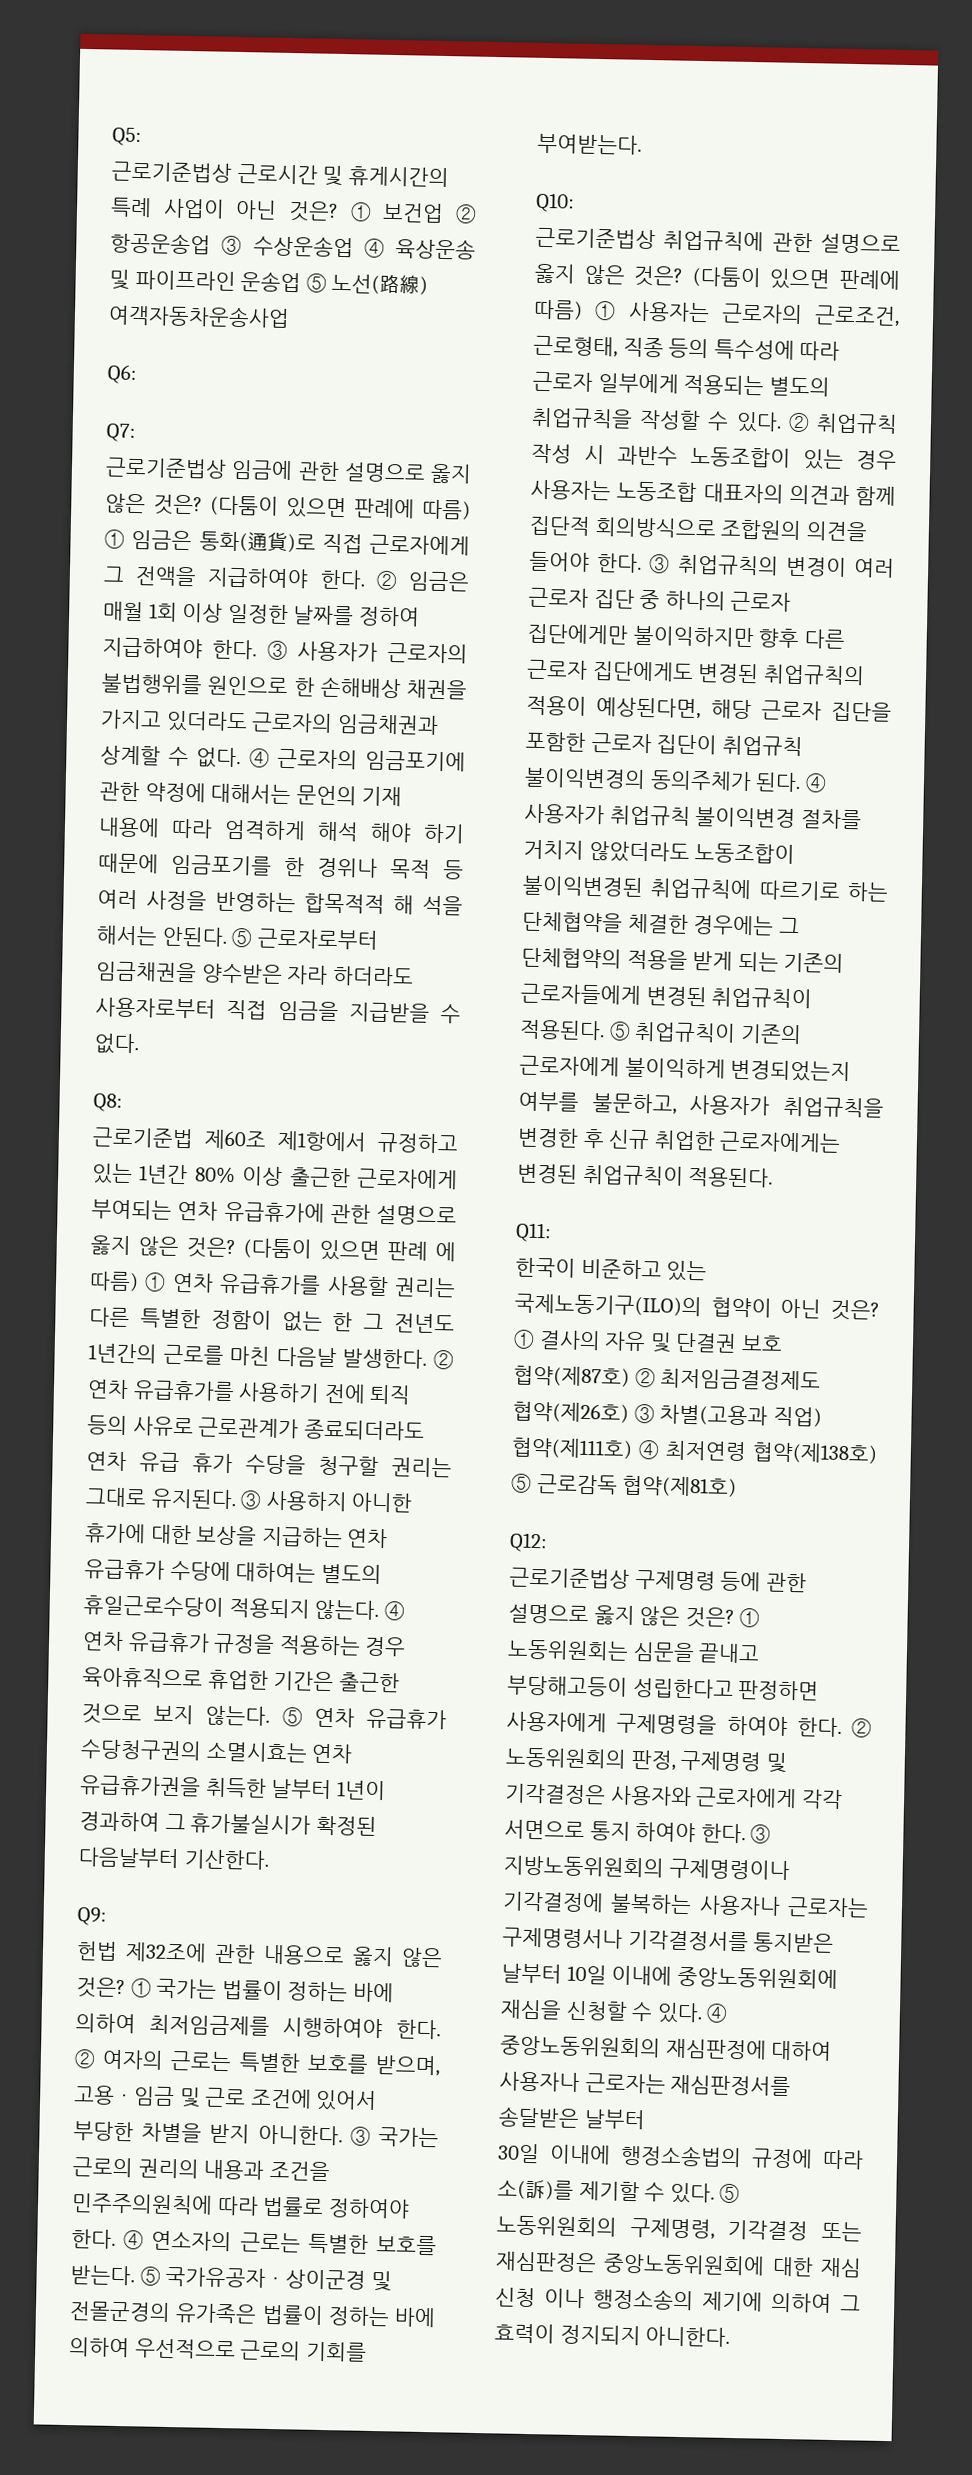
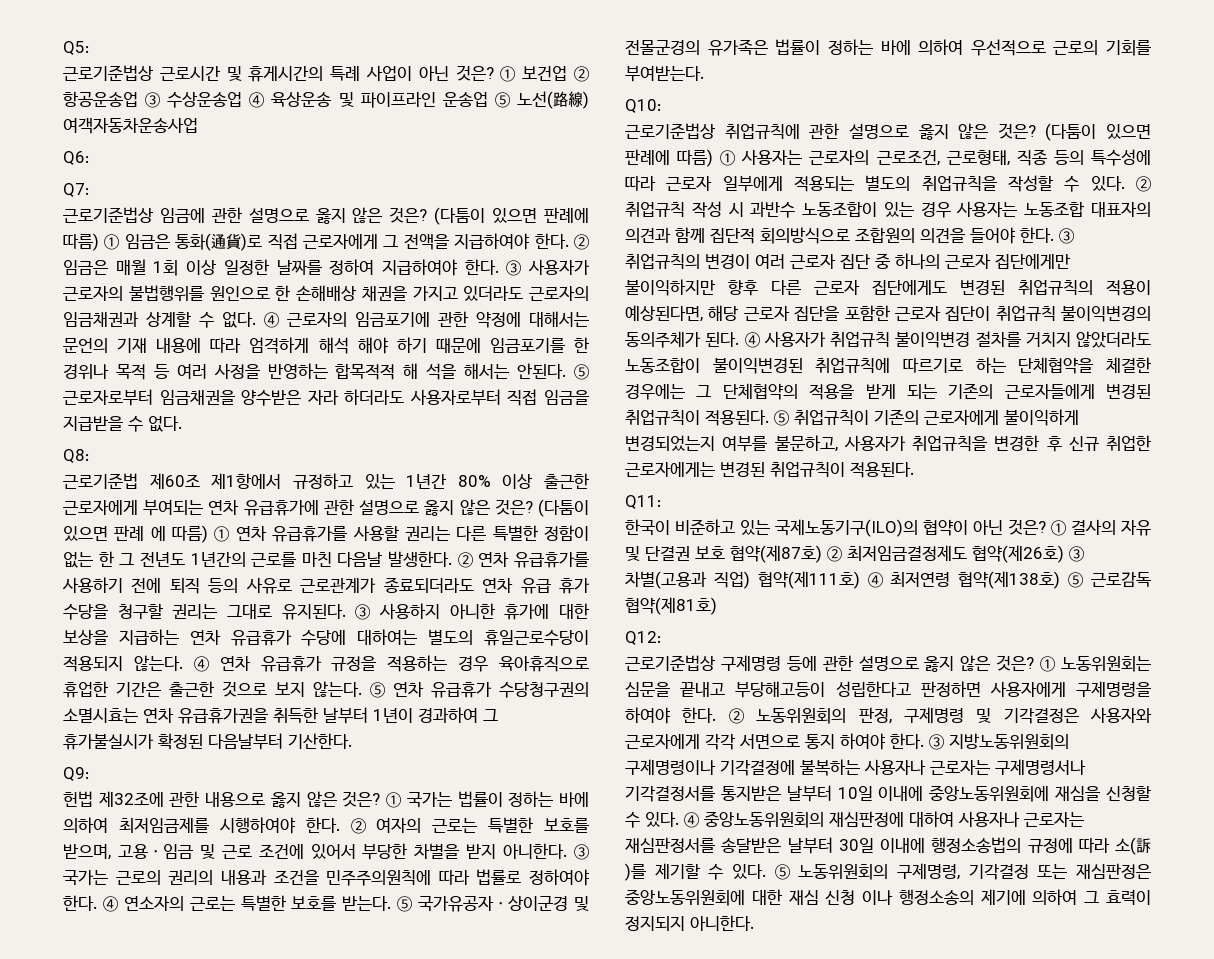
(645, 2119) // -> (833, 845) none

